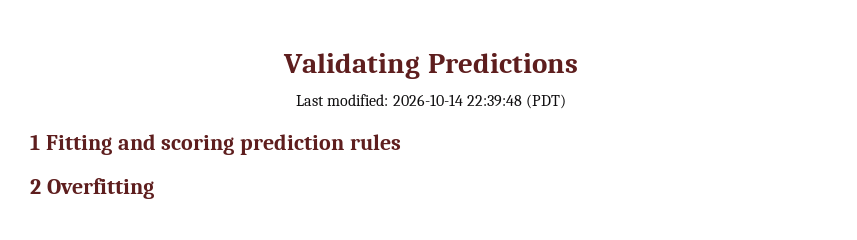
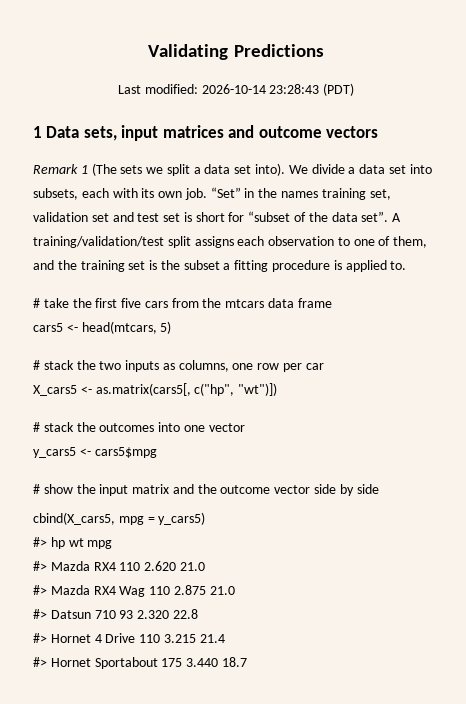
[466,95,522,107] 22:39:48 -> [269,84,320,94] 23:28:43
[45,134,402,155] [30,178,154,199] Fitting and scoring prediction rules // 2 Overfitting -> [46,125,379,141] [33,163,432,176] [33,187,391,200] [33,211,402,222] [33,236,428,248] [33,260,407,272] [33,298,332,308] [33,321,172,334] [33,360,324,372] [33,383,278,396] [33,422,245,432] [33,447,157,458] [33,484,379,496] [33,512,206,525] [33,537,113,549] [33,561,205,571] [33,585,235,597] [33,609,198,619] [33,633,225,643] [33,657,247,669] Data sets, input matrices and outcome vectors // Remark 1 (The sets we split a data set into). We divide a data set into subsets, each with its own job. “Set” in the names training set, validation set and test set is short for “subset of the data set”. A training/validation/test split assigns each observation to one of them, and the training set is the subset a fitting procedure is applied to. // # take the first five cars from the mtcars data frame // cars5 <- head(mtcars, 5) // # stack the two inputs as columns, one row per car // X_cars5 <- as.matrix(cars5[, c("hp", "wt")]) // # stack the outcomes into one vector // y_cars5 <- cars5$mpg // # show the input matrix and the outcome vector side by side // cbind(X_cars5, mpg = y_cars5) // #> hp wt mpg // #> Mazda RX4 110 2.620 21.0 // #> Mazda RX4 Wag 110 2.875 21.0 // #> Datsun 710 93 2.320 22.8 // #> Hornet 4 Drive 110 3.215 21.4 // #> Hornet Sportabout 175 3.440 18.7

